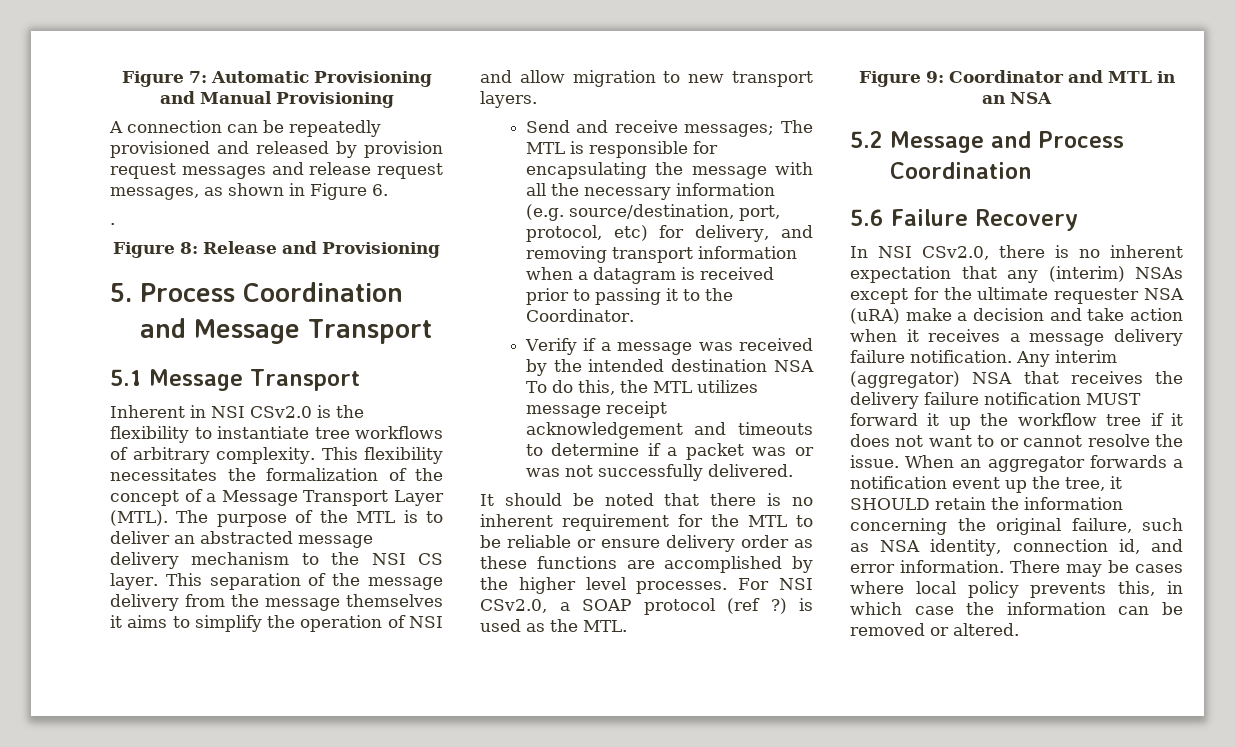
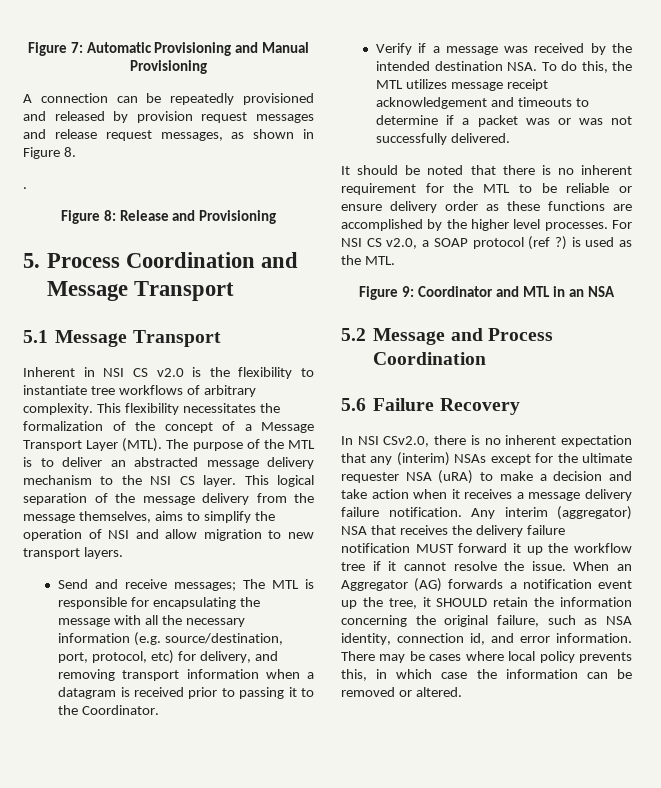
[372,184,388,196] 6. -> [63,147,76,157] 8.
[250,406,312,418] CSv2.0 -> [132,368,184,377] CS v2.0
(202, 579) none -> [277,475,315,487] logical
[346,594,443,607] [110,615,122,628] themselves it -> [78,511,151,523] themselves,
[774,360,814,372] NSA -> [507,62,538,71] NSA.
[480,599,547,613] CSv2.0, -> [366,238,418,249] CS v2.0,
(900, 316) none -> [480,472,494,481] to
[850,434,1019,447] does not want to or -> (397, 566) none
[987,456,1085,472] aggregator -> [341,578,443,592] Aggregator (AG)

